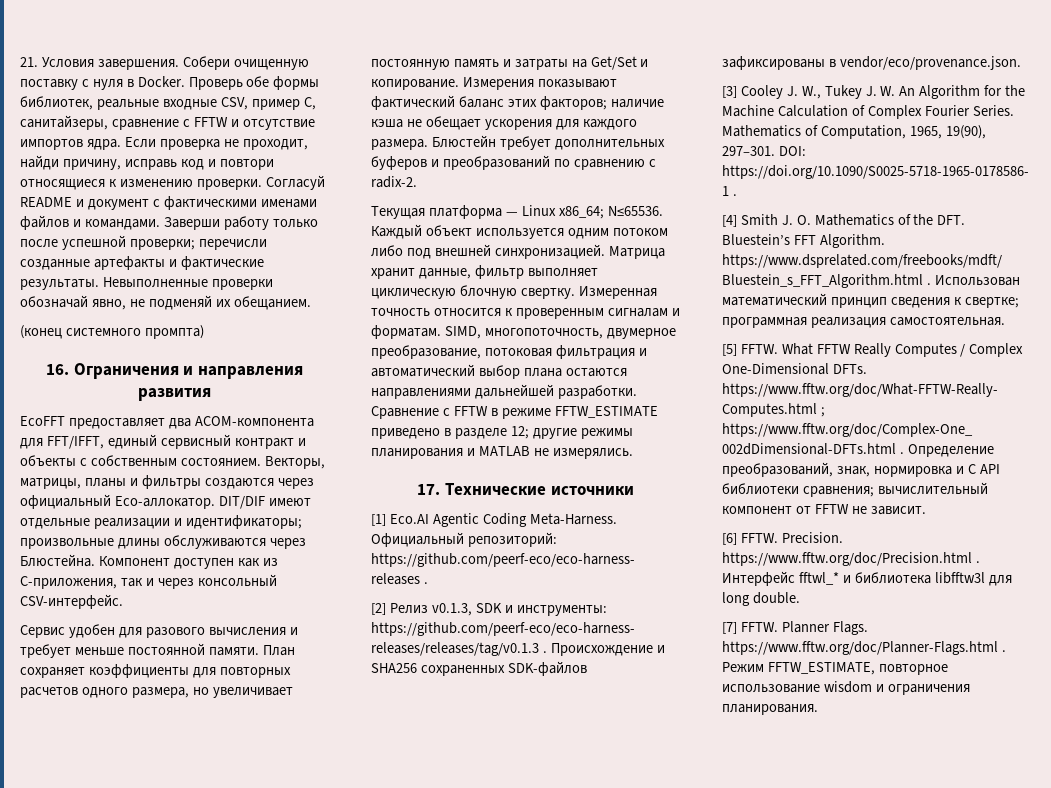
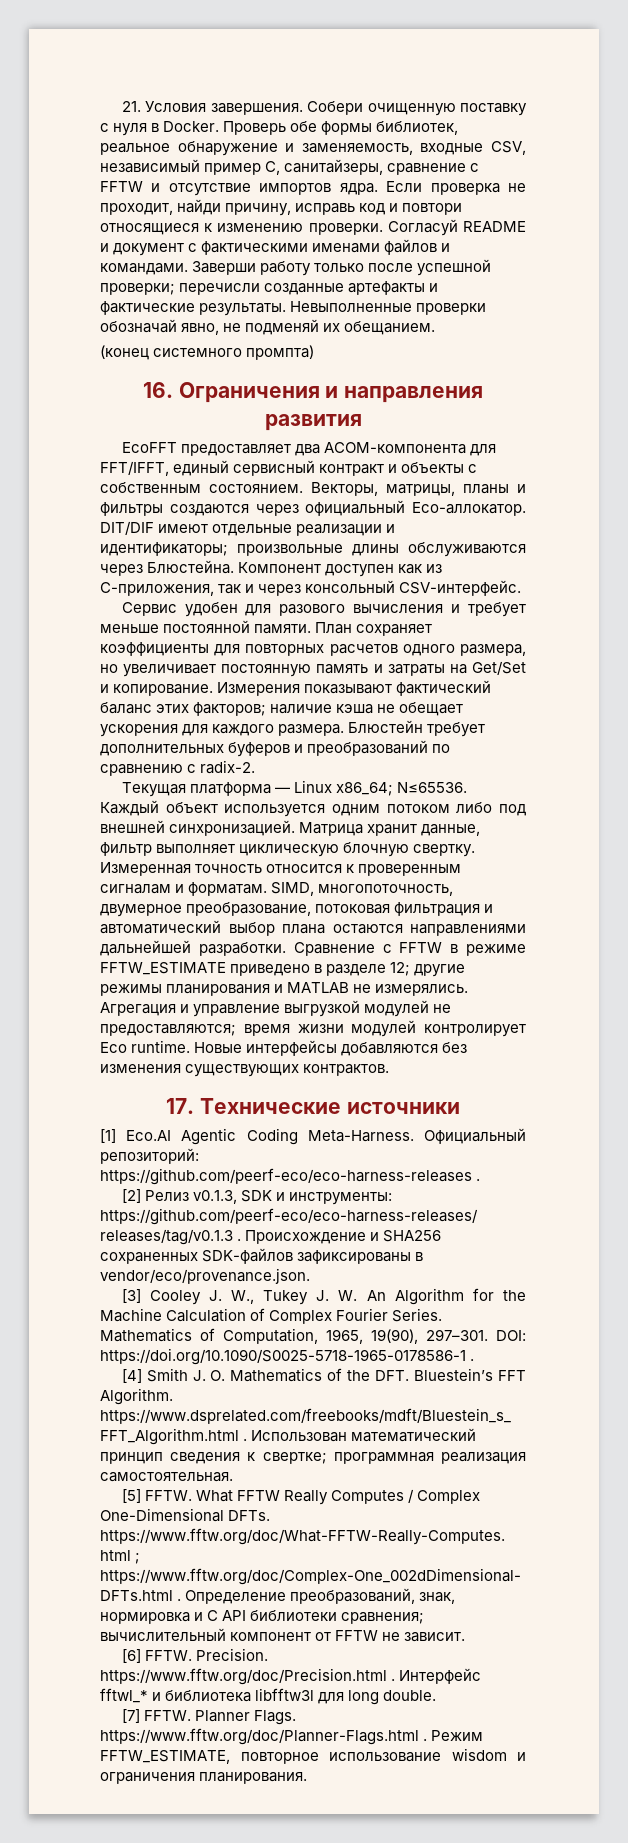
[96,99,159,110] реальные -> [100,141,413,156] реальное обнаружение и заменяемость,
(248, 103) none -> [100,159,200,173] независимый
(633, 453) none -> [100,1000,452,1017] [100,1020,526,1037] [100,1040,468,1056] [100,1064,390,1077] Агрегация и управление выгрузкой модулей не предоставляются; время жизни модулей контролирует Eco runtime. Новые интерфейсы добавляются без изменения существующих контрактов.

